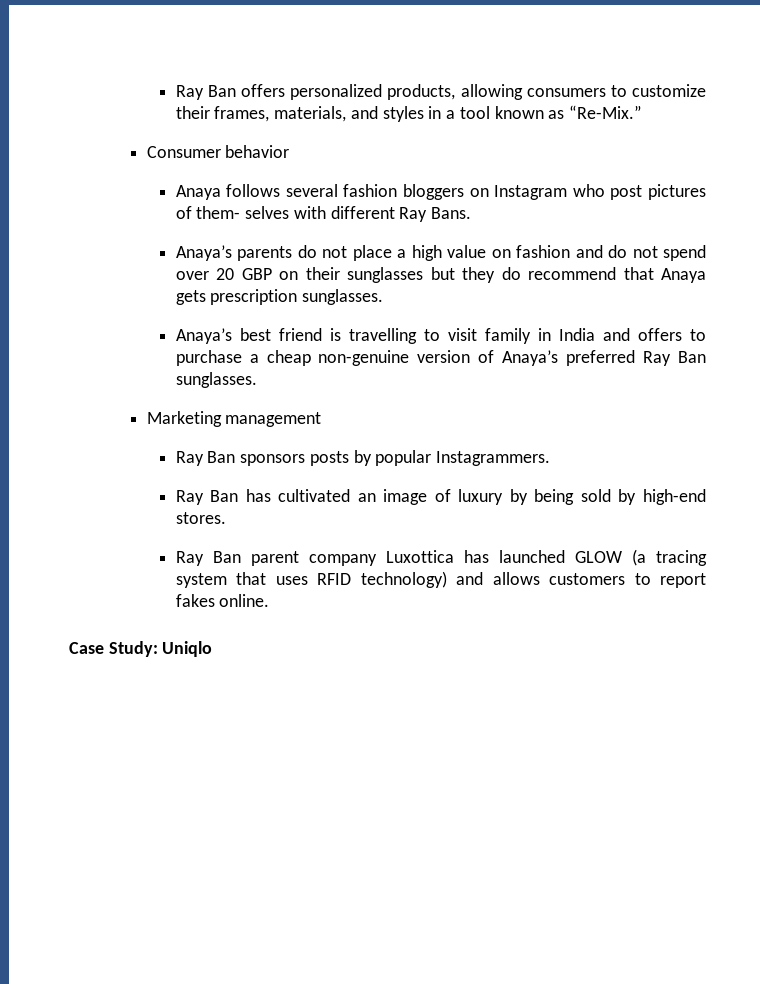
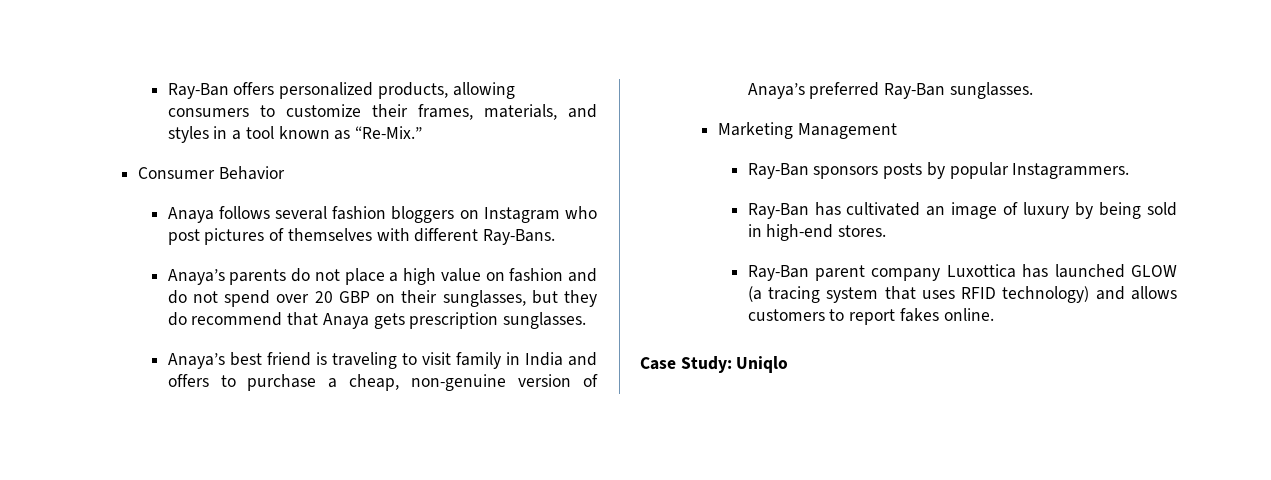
[175,85,236,100] Ray Ban -> [167,83,229,99] Ray-Ban
[225,145,290,158] behavior -> [218,166,285,180] Behavior
[196,206,472,222] them- selves with different Ray Bans. -> [287,228,555,245] themselves with different Ray-Bans.
[347,267,424,283] sunglasses -> [442,290,526,307] sunglasses,
[348,328,417,344] travelling -> [331,352,397,369] traveling
[266,350,311,366] cheap -> [349,374,400,391] cheap,
[643,351,706,366] Ray Ban -> [884,83,946,99] Ray-Ban
[225,412,322,427] [175,451,236,466] management // Ray Ban -> [797,123,897,139] [747,163,809,179] Management // Ray-Ban
[175,490,239,505] Ray Ban -> [747,203,809,219] Ray-Ban
[618,489,637,505] by -> [747,224,762,237] in
[175,551,241,566] Ray Ban -> [747,265,809,281] Ray-Ban

